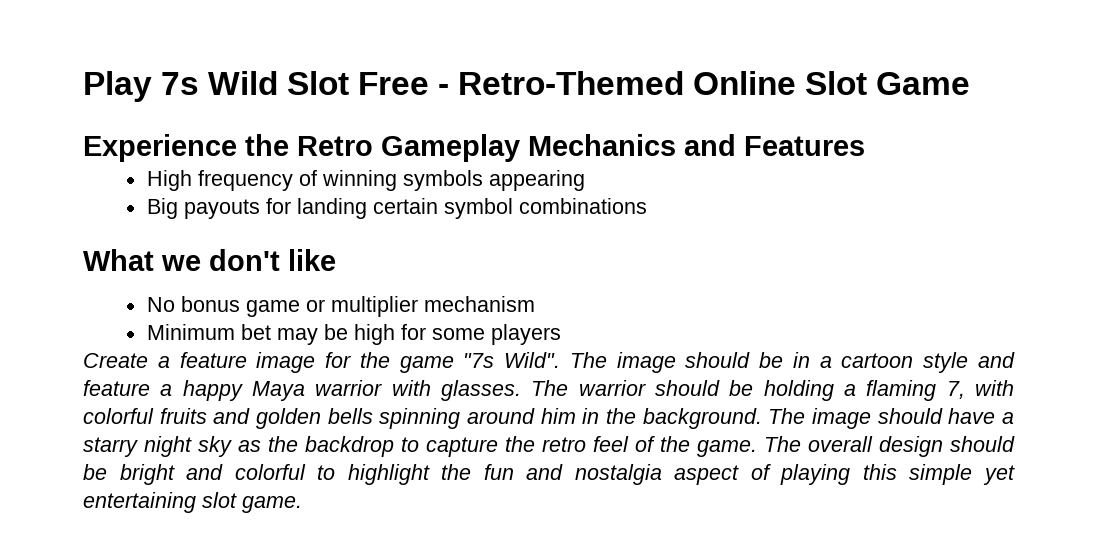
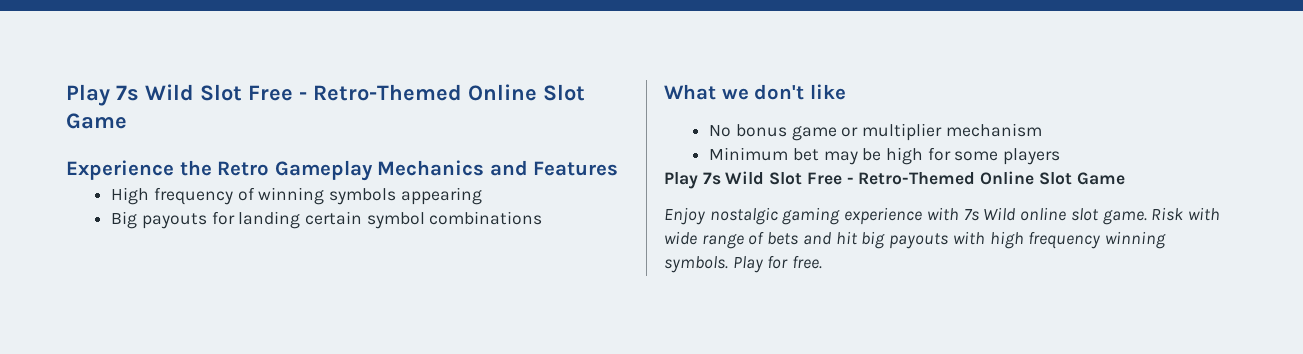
[83,352,1015,373] [83,380,1015,401] [83,408,1014,429] [83,436,1015,457] [83,464,1015,485] [83,492,302,513] Create a feature image for the game "7s Wild". The image should be in a cartoon style and feature a happy Maya warrior with glasses. The warrior should be holding a flaming 7, with colorful fruits and golden bells spinning around him in the background. The image should have a starry night sky as the backdrop to capture the retro feel of the game. The overall design should be bright and colorful to highlight the fun and nostalgia aspect of playing this simple yet entertaining slot game. -> [664,171,1125,189] [664,207,1220,225] [664,231,1166,249] [664,255,823,273] Play 7s Wild Slot Free - Retro-Themed Online Slot Game // Enjoy nostalgic gaming experience with 7s Wild online slot game. Risk with wide range of bets and hit big payouts with high frequency winning symbols. Play for free.

